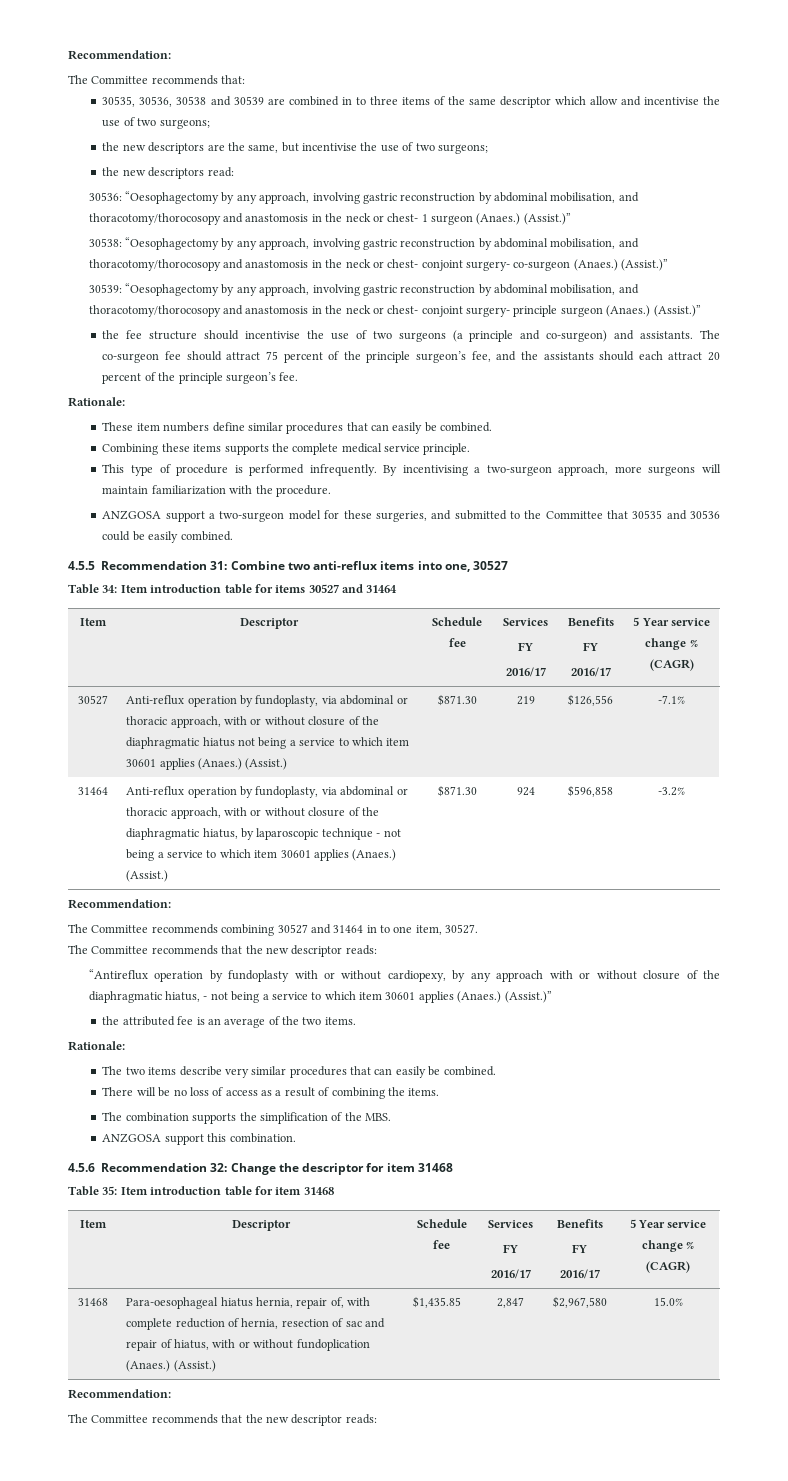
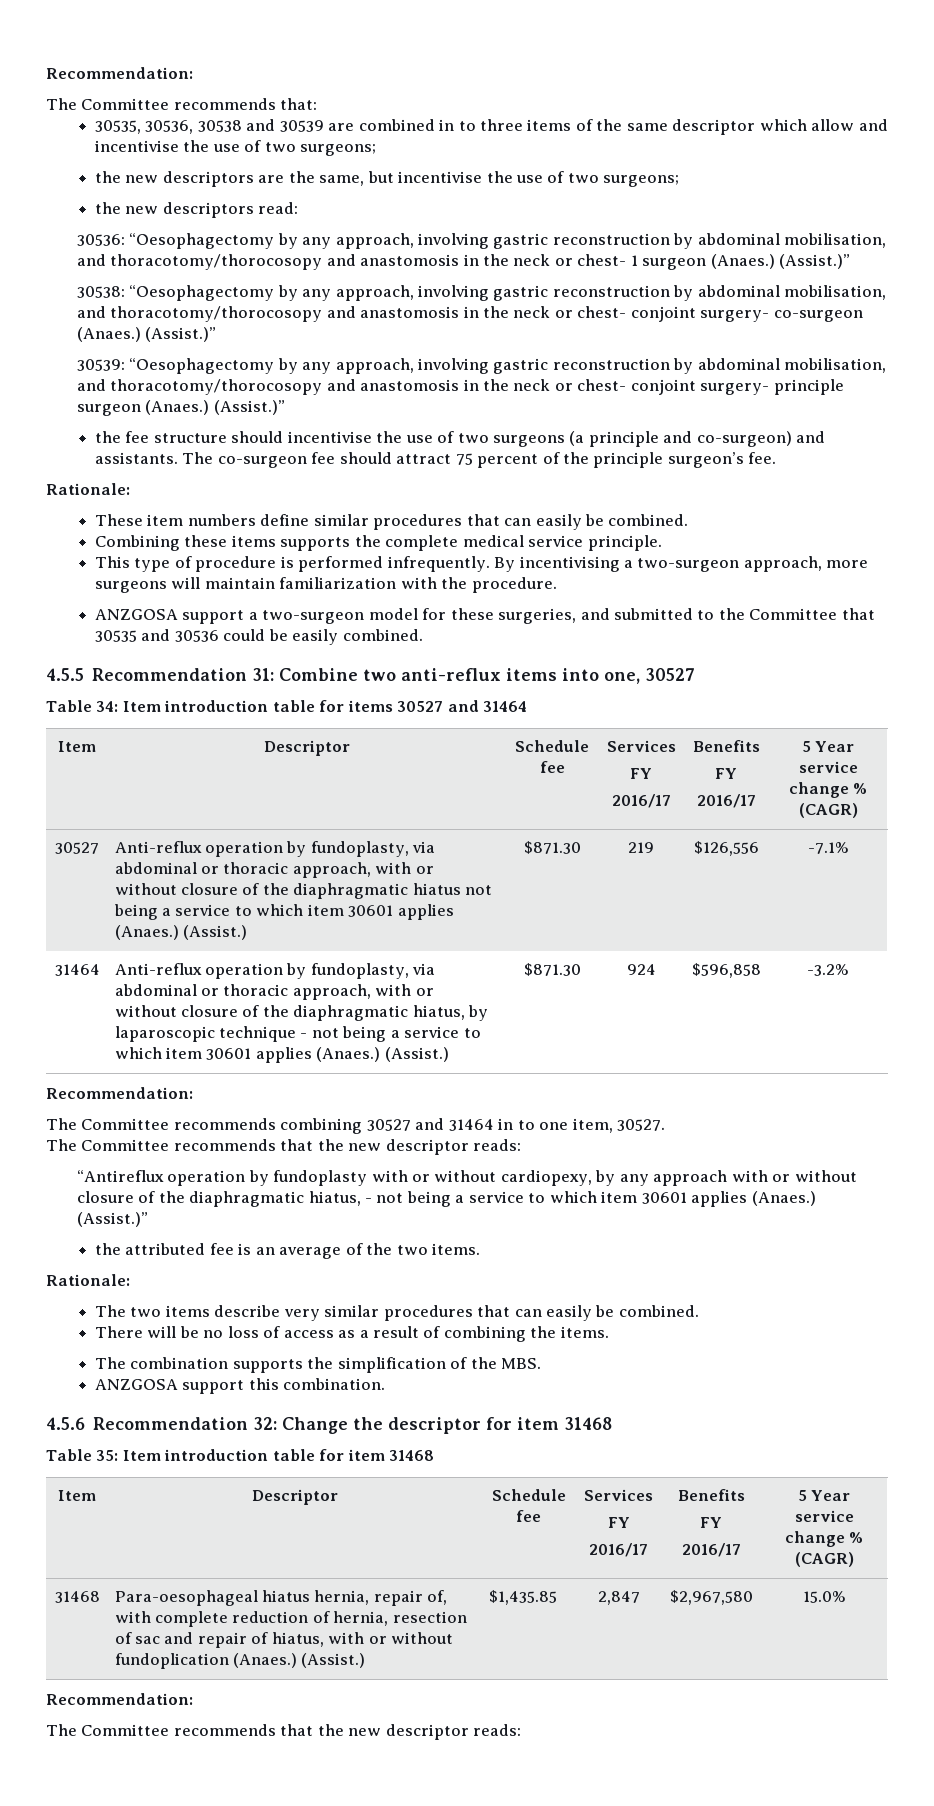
[471,351,720,362] [102,372,276,384] fee, and the assistants should each attract 20 percent of the principle surgeon’s -> (744, 460) none

